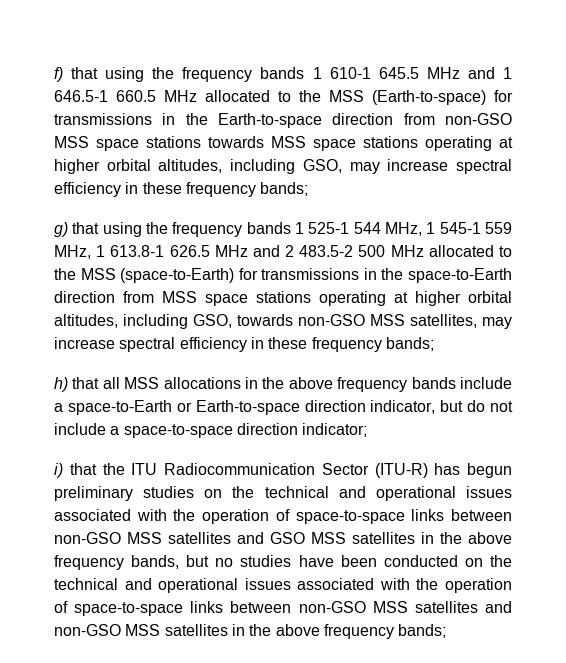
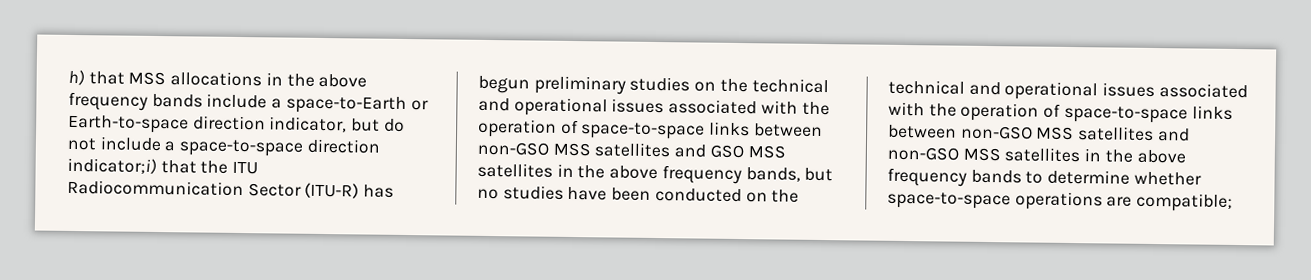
[54,67,513,82] [54,90,513,105] [54,113,512,128] [54,136,513,151] [54,159,512,174] [54,182,309,197] [54,222,512,237] [54,245,512,259] [54,268,512,283] [54,291,512,306] [54,314,512,329] [54,337,434,352] f) that using the frequency bands 1 610-1 645.5 MHz and 1 646.5-1 660.5 MHz allocated to the MSS (Earth-to-space) for transmissions in the Earth-to-space direction from non-GSO MSS space stations towards MSS space stations operating at higher orbital altitudes, including GSO, may increase spectral efficiency in these frequency bands; // g) that using the frequency bands 1 525-1 544 MHz, 1 545-1 559 MHz, 1 613.8-1 626.5 MHz and 2 483.5-2 500 MHz allocated to the MSS (space-to-Earth) for transmissions in the space-to-Earth direction from MSS space stations operating at higher orbital altitudes, including GSO, towards non-GSO MSS satellites, may increase spectral efficiency in these frequency bands; // -> (68, 77) none
[102,377,120,389] all -> (125, 78) none
[302,423,368,437] [54,463,63,478] indicator; // i) -> [67,157,157,174] indicator;i)
[398,624,447,638] bands; -> [970,169,1202,186] [887,191,1234,212] bands to determine whether space-to-space operations are compatible;

